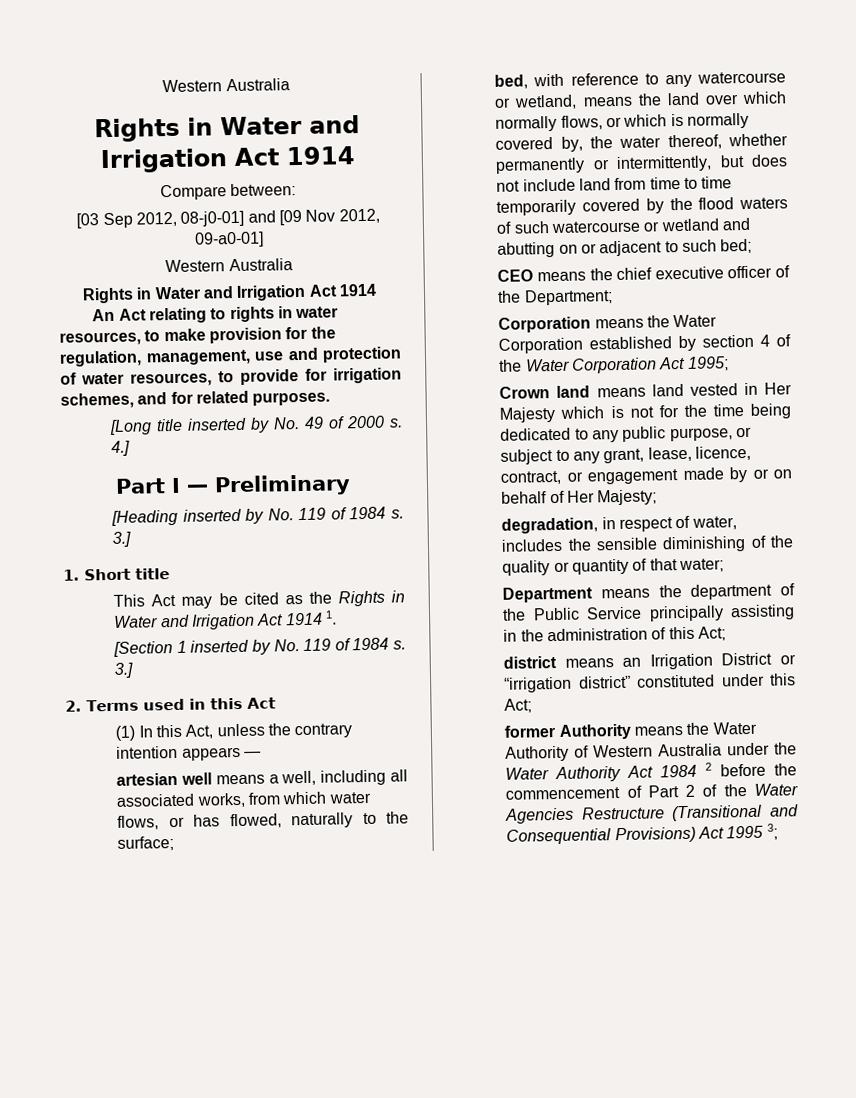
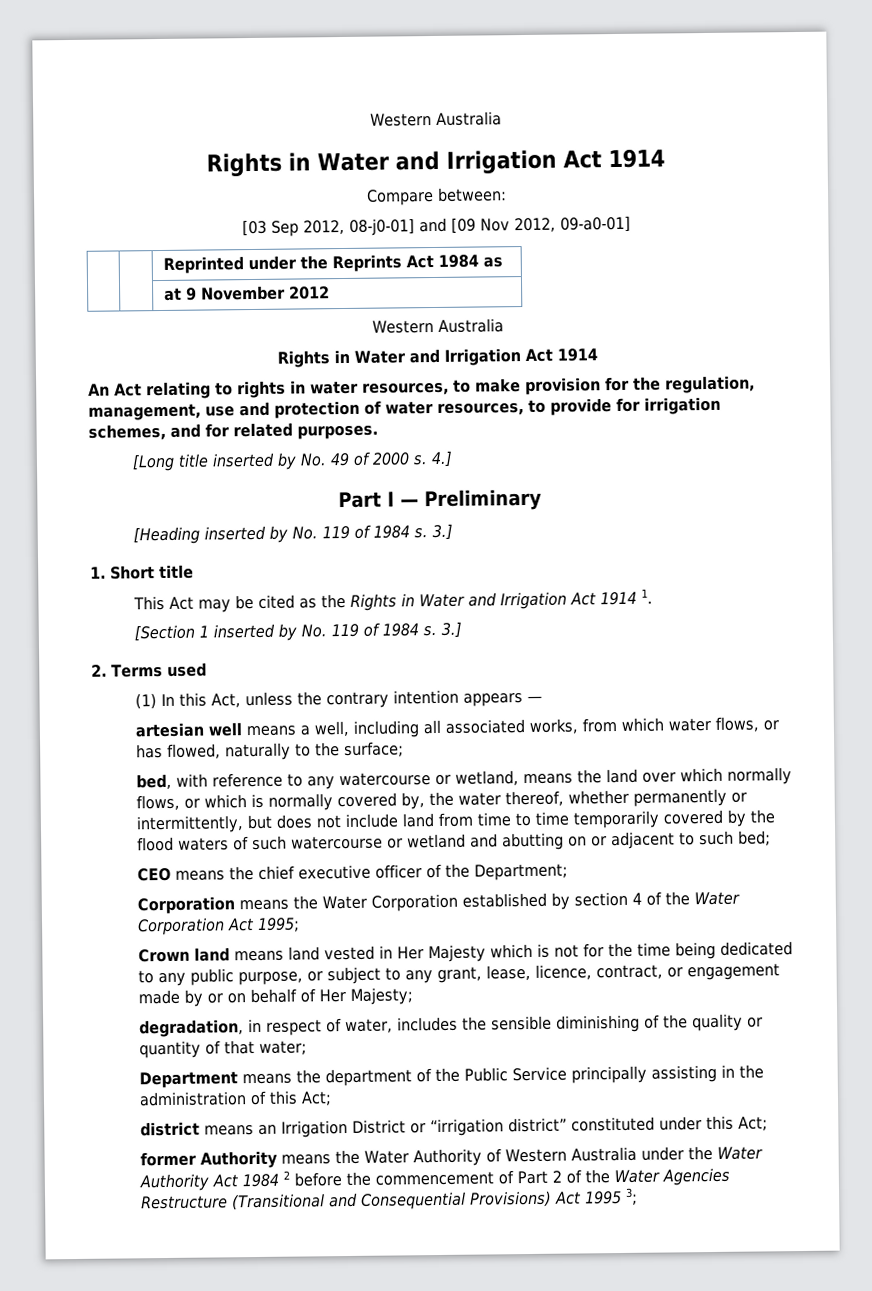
(264, 239) none -> [163,254,504,274] [164,285,331,301] // | | Reprinted under the Reprints Act 1984 as // | | at 9 November 2012
[188,697,276,710] in this Act -> (207, 669) none

